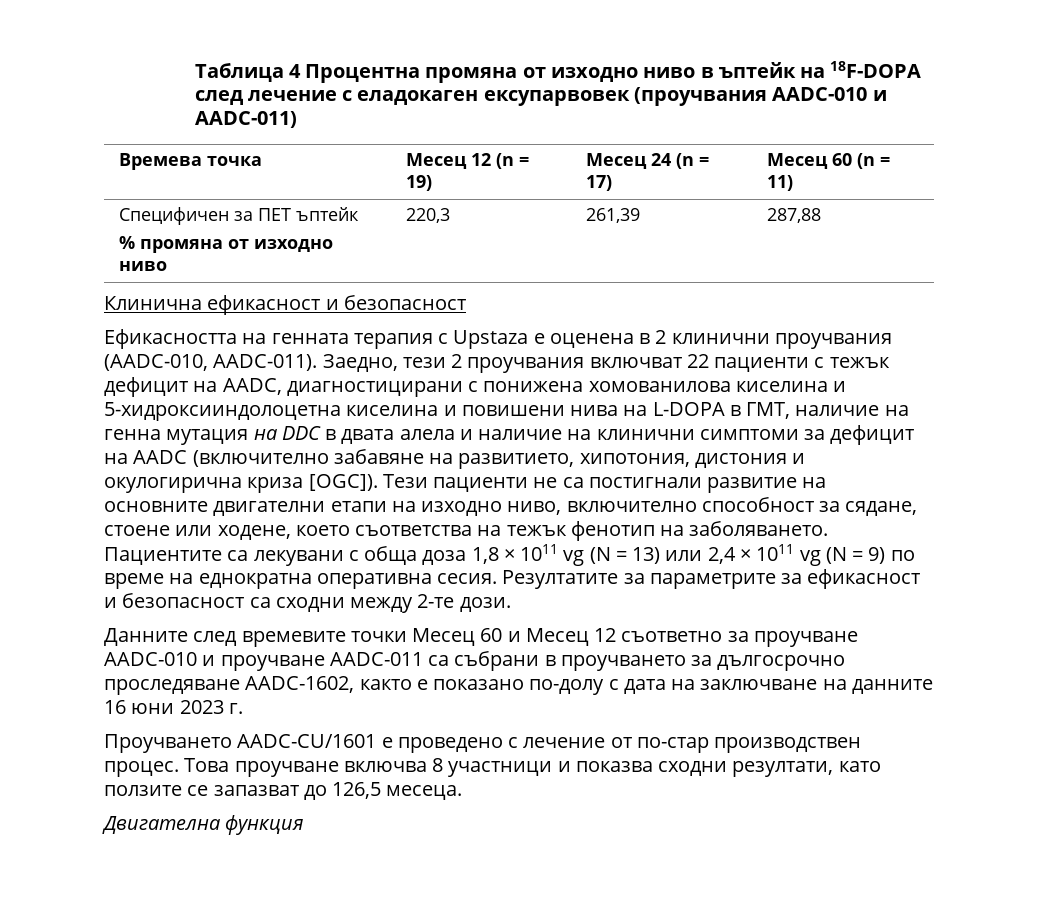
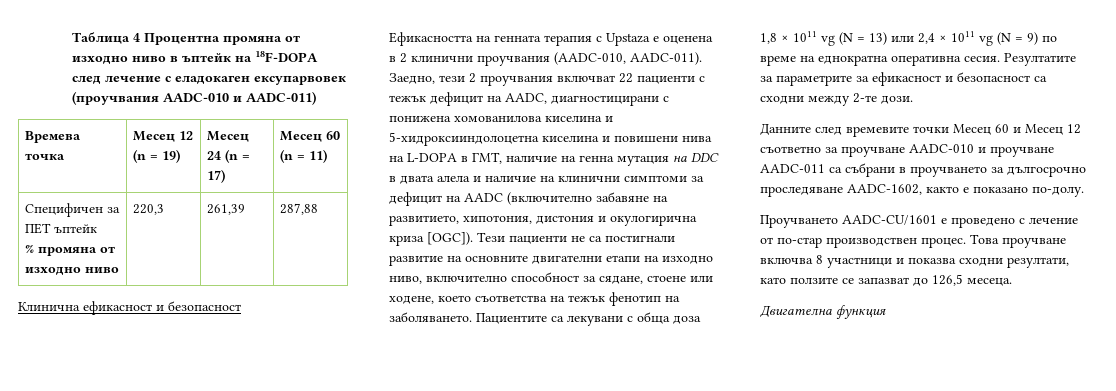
[529,679,933,695] [104,700,243,714] по-долу с дата на заключване на данните 16 юни 2023 г. -> [1032,187,1084,197] по-долу.

